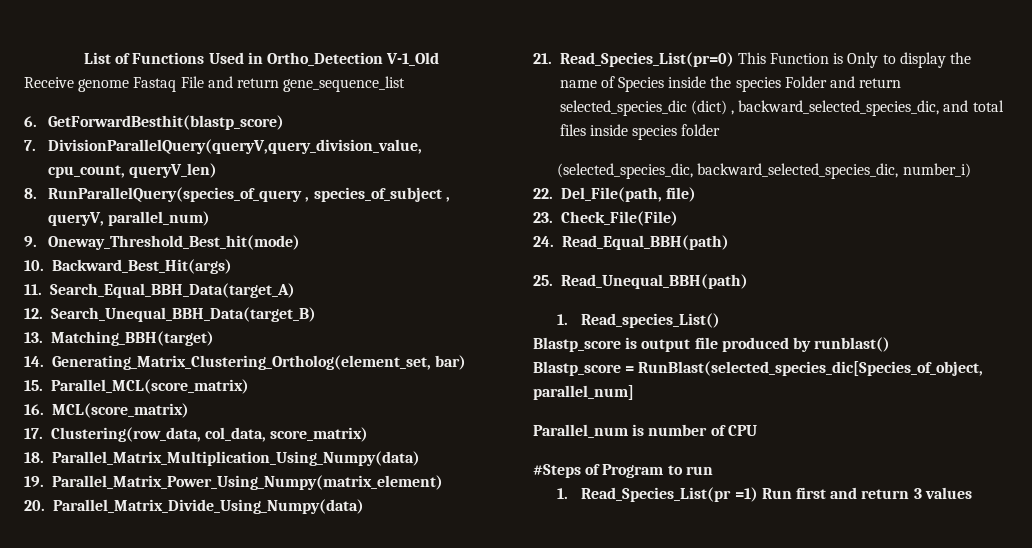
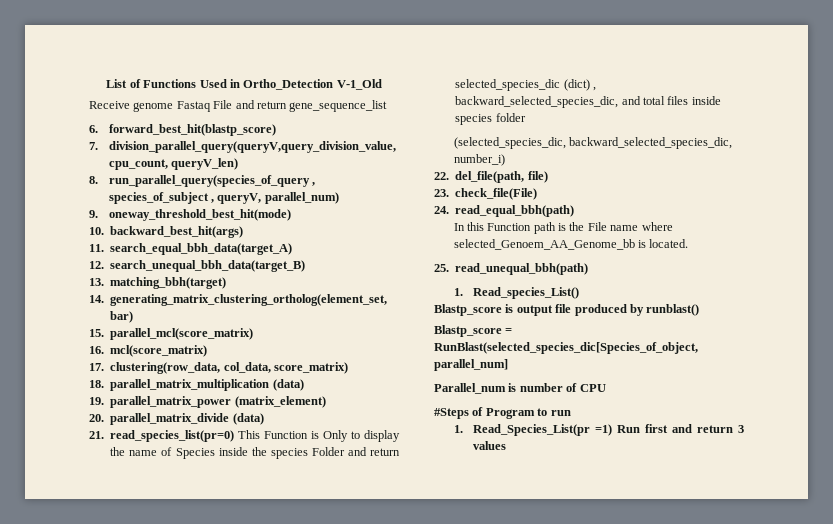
[48,115,285,130] GetForwardBesthit(blastp_score) -> [108,124,276,136] forward_best_hit(blastp_score)
[48,139,423,154] DivisionParallelQuery(queryV,query_division_value, -> [108,141,396,153] division_parallel_query(queryV,query_division_value,
[48,187,303,202] RunParallelQuery(species_of_query -> [108,175,310,187] run_parallel_query(species_of_query
[48,235,301,250] Oneway_Threshold_Best_hit(mode) -> [108,209,291,221] oneway_threshold_best_hit(mode)
[51,259,232,274] Backward_Best_Hit(args) -> [110,226,244,238] backward_best_hit(args)
[49,283,295,298] Search_Equal_BBH_Data(target_A) -> [110,243,293,255] search_equal_bbh_data(target_A)
[50,307,316,322] Search_Unequal_BBH_Data(target_B) -> [110,260,306,272] search_unequal_bbh_data(target_B)
[50,331,214,346] Matching_BBH(target) -> [110,277,227,289] matching_bbh(target)
[51,355,431,370] Generating_Matrix_Clustering_Ortholog(element_set, -> [110,294,388,306] generating_matrix_clustering_ortholog(element_set,
[50,379,249,394] Parallel_MCL(score_matrix) -> [110,328,254,340] parallel_mcl(score_matrix)
[51,403,189,418] MCL(score_matrix) -> [110,345,208,357] mcl(score_matrix)
[50,427,201,442] Clustering(row_data, -> [110,362,221,374] clustering(row_data,
[51,451,420,466] Parallel_Matrix_Multiplication_Using_Numpy(data) -> [110,379,304,391] parallel_matrix_multiplication (data)
[51,475,443,490] Parallel_Matrix_Power_Using_Numpy(matrix_element) -> [110,396,326,408] parallel_matrix_power (matrix_element)
[52,499,364,514] Parallel_Matrix_Divide_Using_Numpy(data) -> [110,413,264,425] parallel_matrix_divide (data)
[559,52,734,67] Read_Species_List(pr=0) -> [110,430,235,442] read_species_list(pr=0)
[560,187,662,202] Del_File(path, -> [455,171,525,183] del_file(path,
[560,211,678,226] Check_File(File) -> [455,188,538,200] check_file(File)
[561,235,729,250] Read_Equal_BBH(path) -> [455,205,575,217] [453,222,673,234] [453,239,689,250] read_equal_bbh(path) // In this Function path is the File name where selected_Genoem_AA_Genome_bb is located.
[560,274,748,289] Read_Unequal_BBH(path) -> [455,263,589,275] read_unequal_bbh(path)

